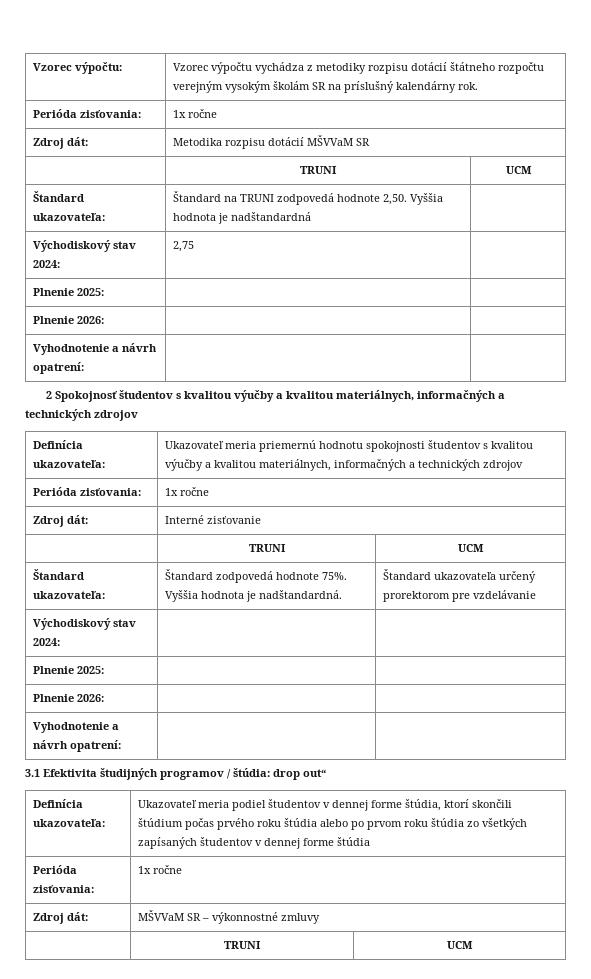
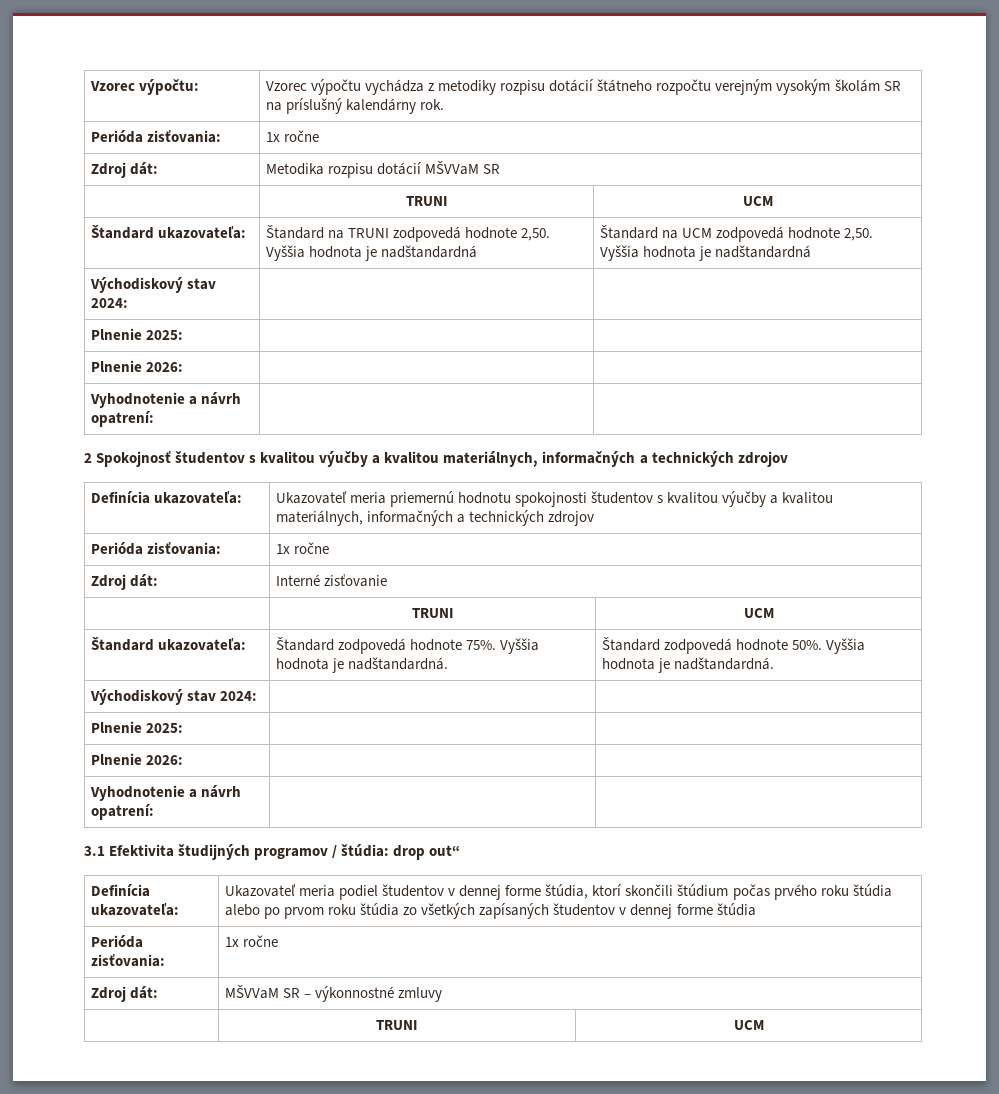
[32,240,136,252] [32,260,60,268] [172,241,194,252] // Východiskový stav 2024: | 2,75 -> [599,225,874,242] [599,245,812,261] [89,277,217,293] [90,298,128,308] Štandard na UCM zodpovedá hodnote 2,50. Vyššia hodnota je nadštandardná // Východiskový stav 2024: |
[433,571,536,583] [382,590,536,602] ukazovateľa určený prorektorom pre vzdelávanie -> [664,638,866,654] [601,657,775,673] zodpovedá hodnote 50%. Vyššia hodnota je nadštandardná.

